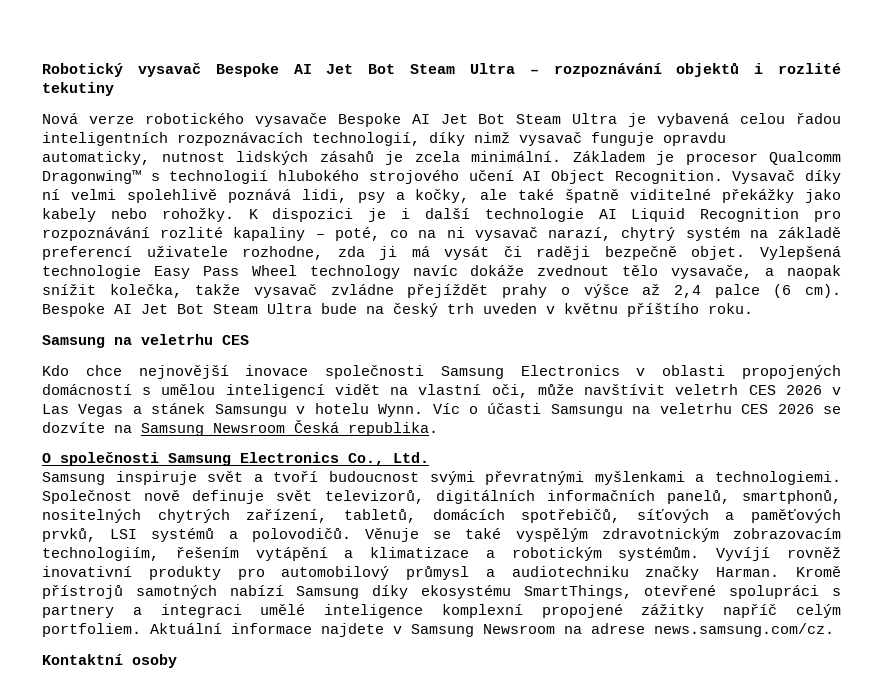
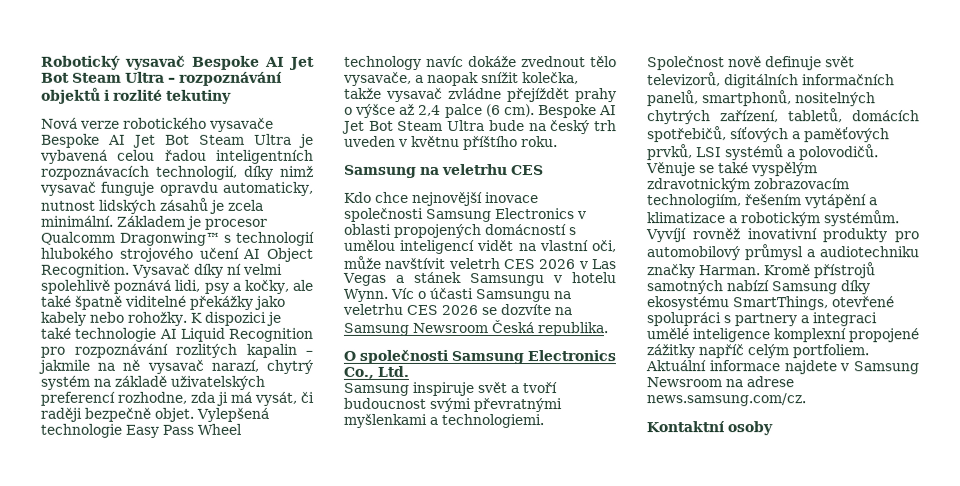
[401,208,470,219] i další -> [40,327,71,339] také
[160,227,465,241] rozlité kapaliny – poté, co na ni -> [175,343,313,358] [38,359,141,374] rozlitých kapalin – jakmile na ně
[42,246,228,260] preferencí uživatele -> [170,375,265,390] [40,391,115,406] uživatelských preferencí
[444,246,490,260] vysát -> [254,391,297,406] vysát,

